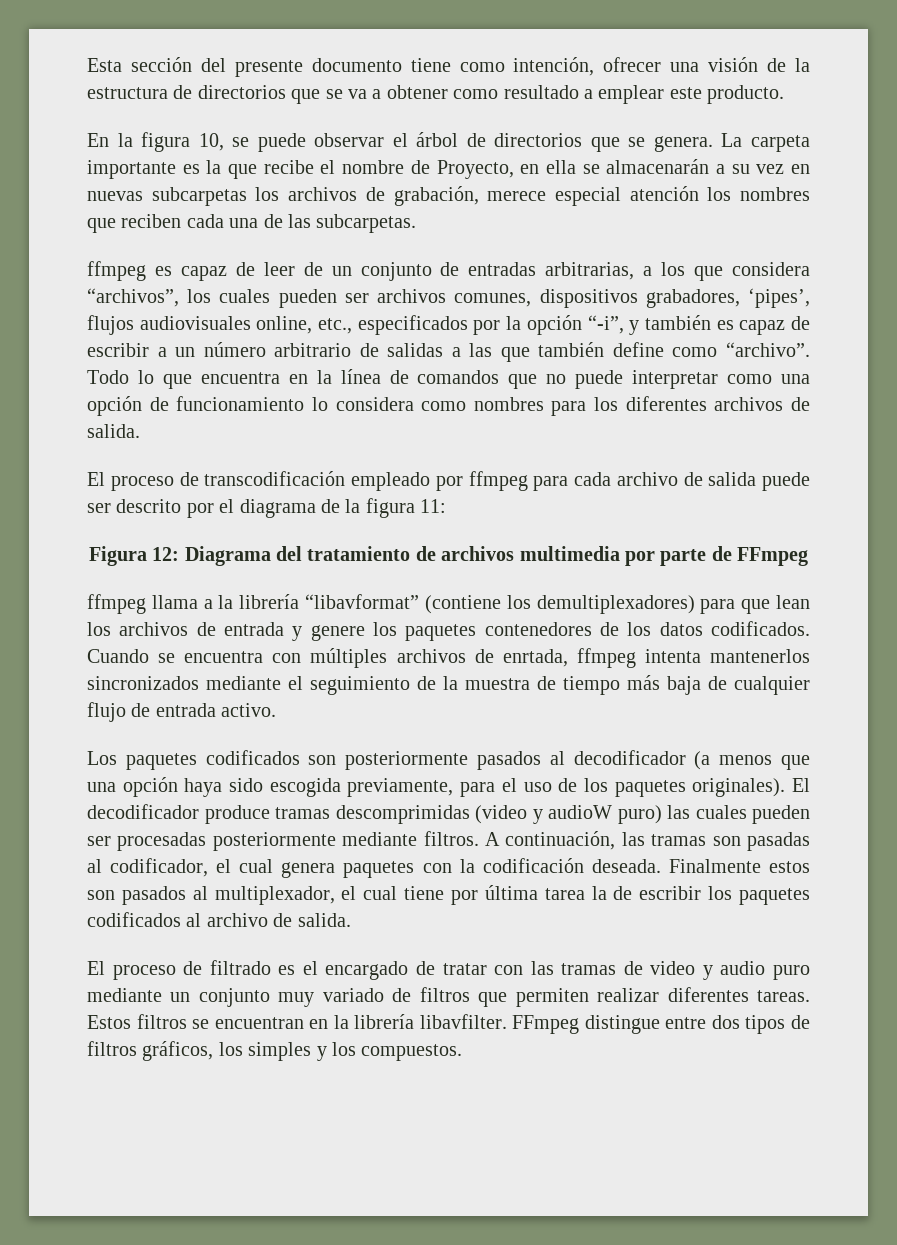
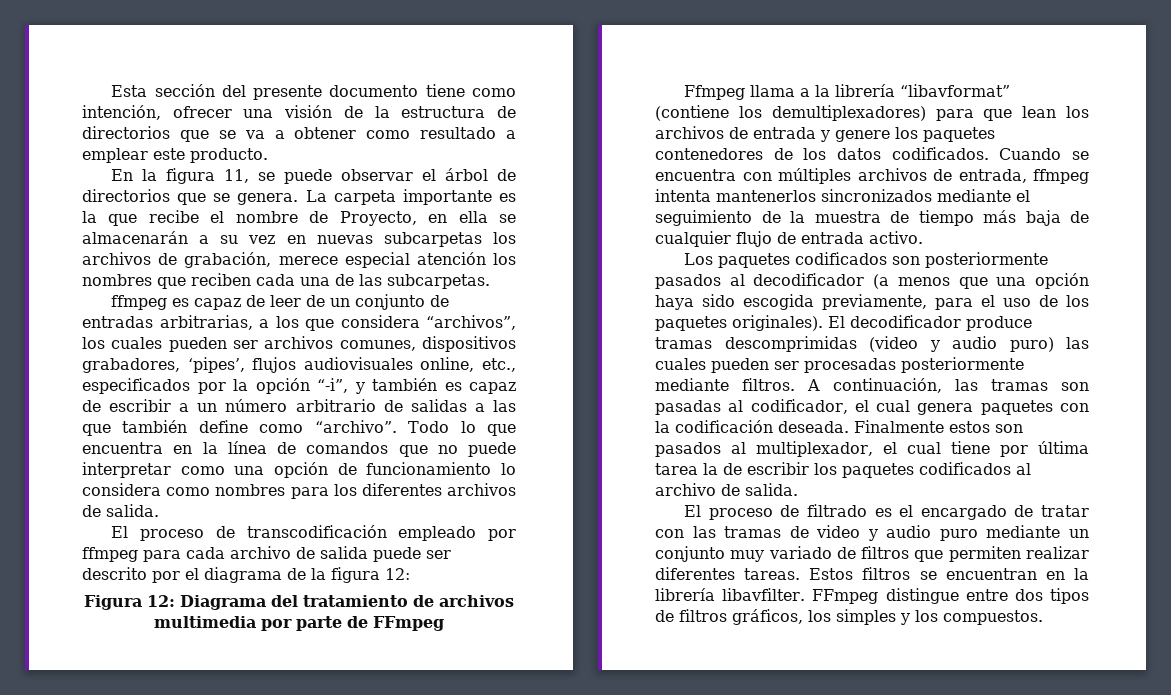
[198,133,224,151] 10, -> [224,169,250,183] 11,
[420,499,447,513] 11: -> [385,568,410,580] 12:
[87,594,146,614] ffmpeg -> [684,85,746,100] Ffmpeg
[502,649,568,667] enrtada, -> [958,169,1027,183] entrada,
[548,805,612,819] audioW -> [952,336,997,349] audio

